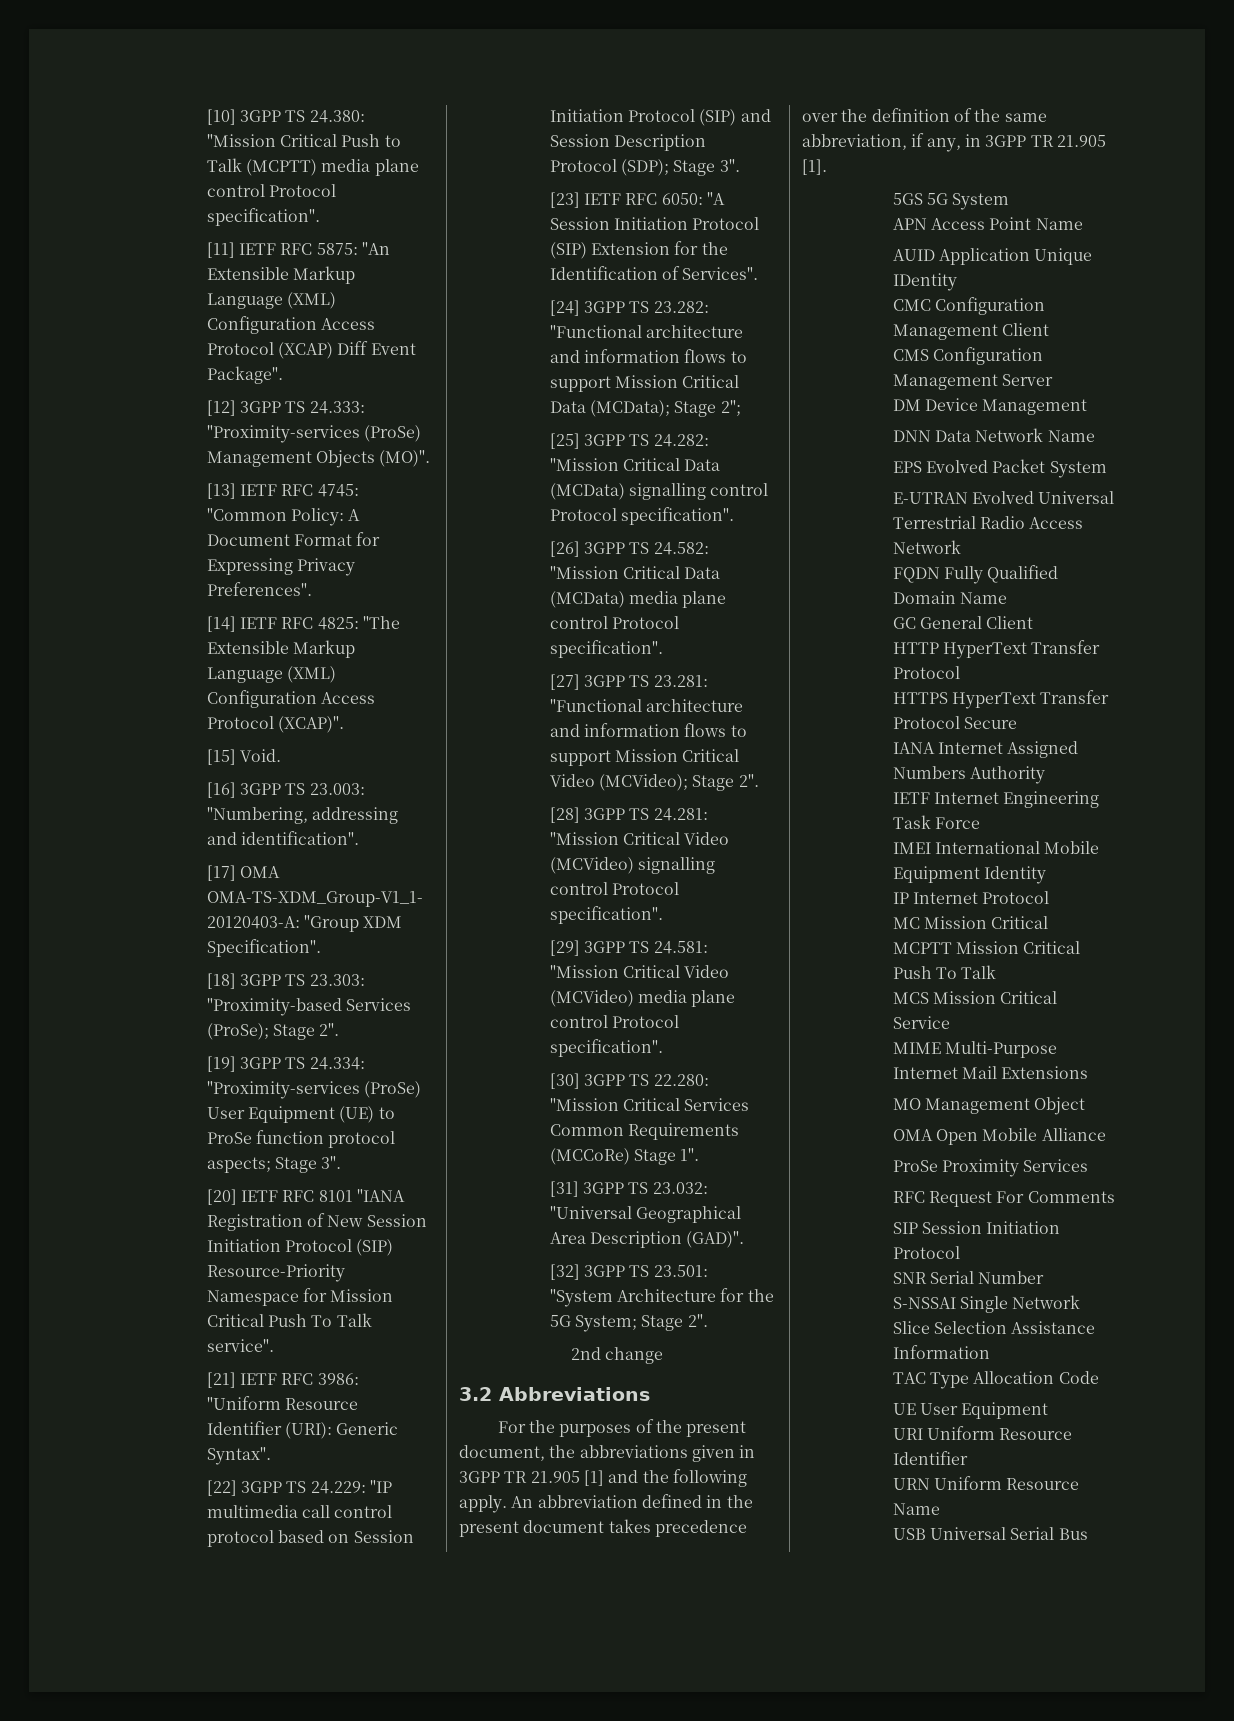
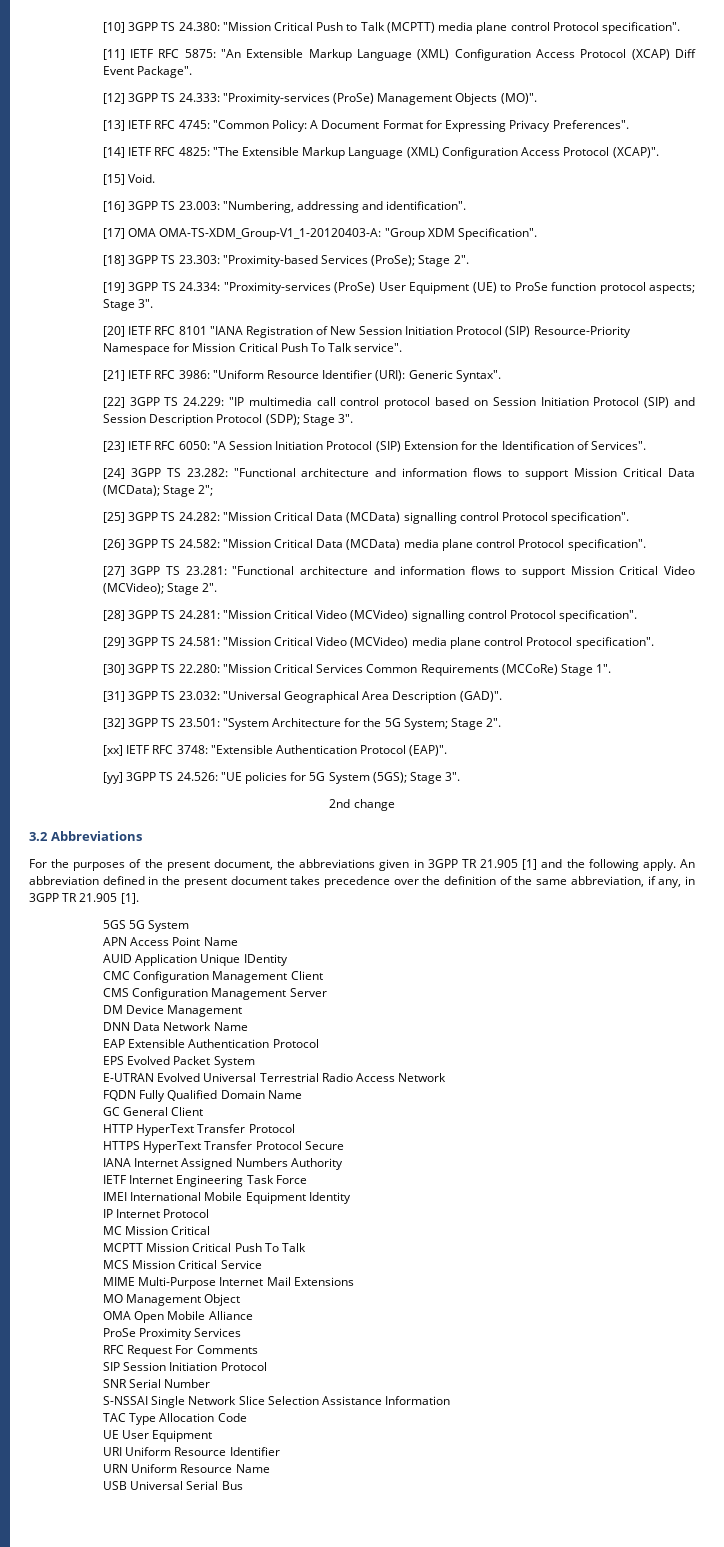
(708, 1320) none -> [102,745,448,756] [102,772,461,784] // [xx] IETF RFC 3748: "Extensible Authentication Protocol (EAP)". // [yy] 3GPP TS 24.526: "UE policies for 5G System (5GS); Stage 3".
(1095, 436) none -> [102,1039,319,1048] // EAP Extensible Authentication Protocol

